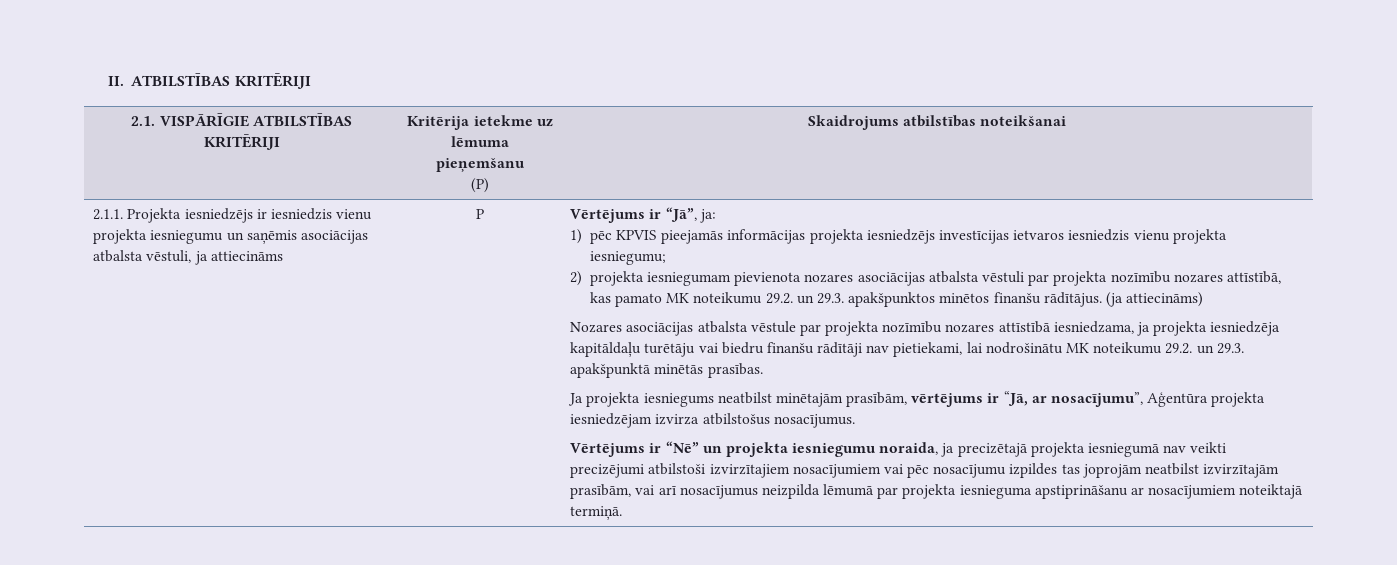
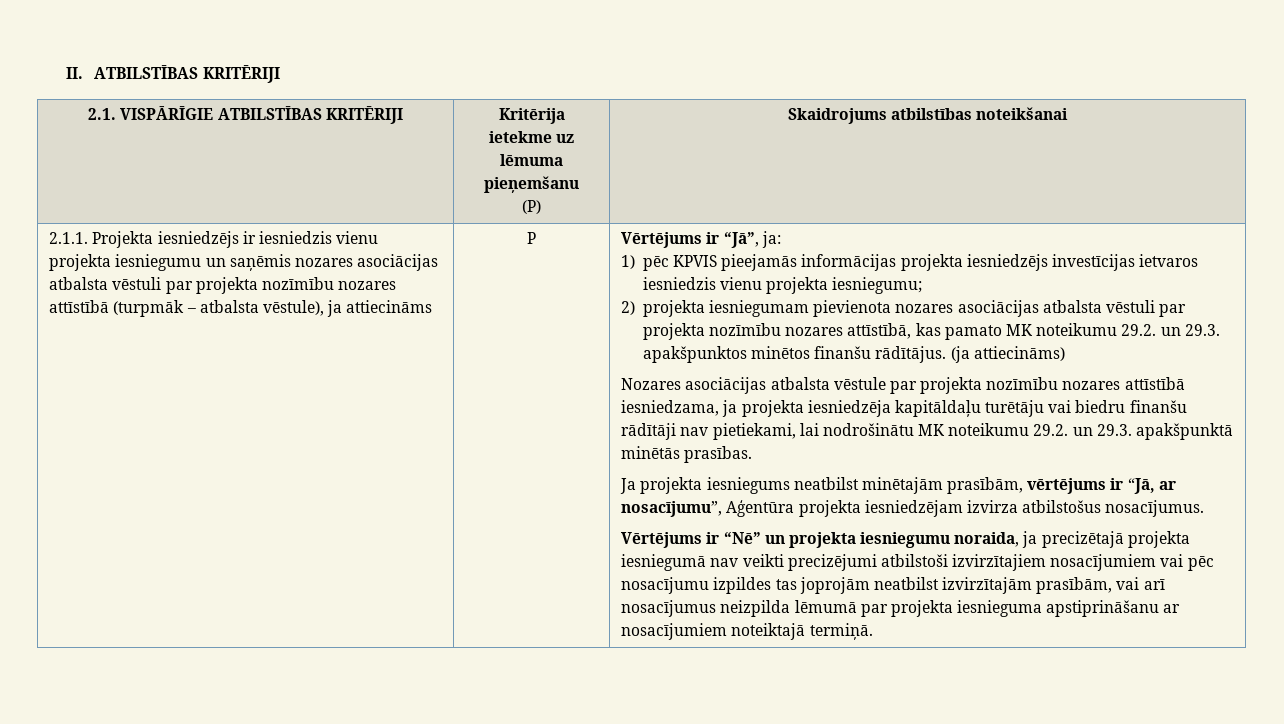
[300,230,368,244] [93,250,192,263] asociācijas atbalsta vēstuli, -> [294,254,439,271] [49,277,397,294] [49,300,324,317] nozares asociācijas atbalsta vēstuli par projekta nozīmību nozares attīstībā (turpmāk – atbalsta vēstule),

